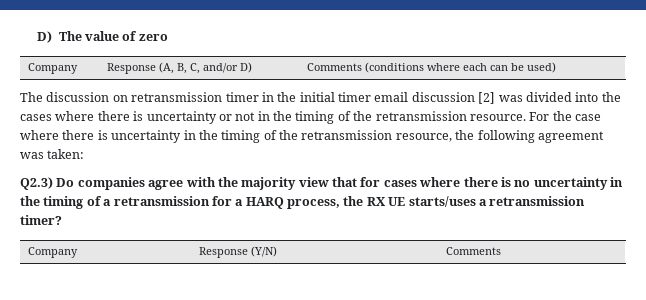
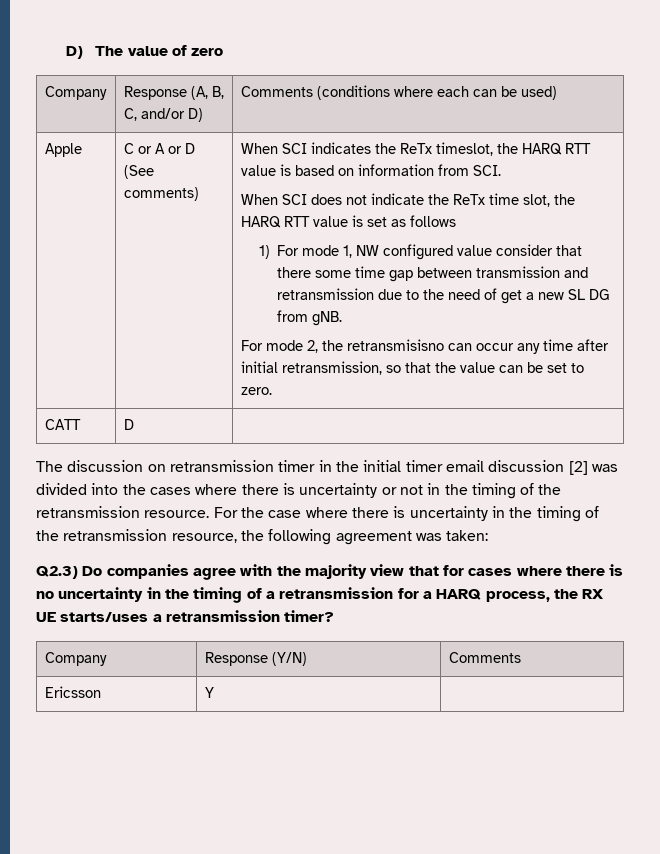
(557, 67) none -> [44,143,82,157] [123,143,195,154] [123,165,154,179] [123,187,199,201] [240,142,591,156] [240,164,501,176] [240,193,575,207] [240,215,456,228] [258,244,582,260] [276,266,588,282] [276,288,610,304] [276,310,342,326] [240,339,609,354] [240,361,584,375] [240,387,272,395] [44,419,81,430] [123,419,134,430] // Apple | C or A or D (See comments) | When SCI indicates the ReTx timeslot, the HARQ RTT value is based on information from SCI. // When SCI does not indicate the ReTx time slot, the HARQ RTT value is set as follows // 1) For mode 1, NW configured value consider that there some time gap between transmission and retransmission due to the need of get a new SL DG from gNB. // For mode 2, the retransmisisno can occur any time after initial retransmission, so that the value can be set to zero. // CATT | D |
(502, 251) none -> [44,686,101,698] [204,687,214,698] // Ericsson | Y |

